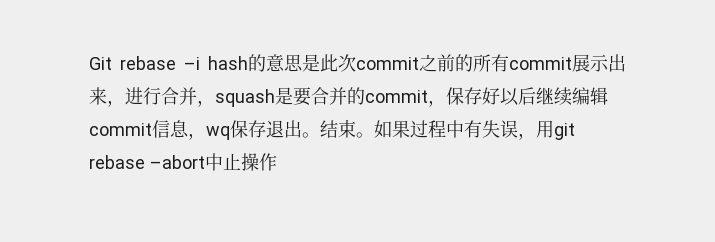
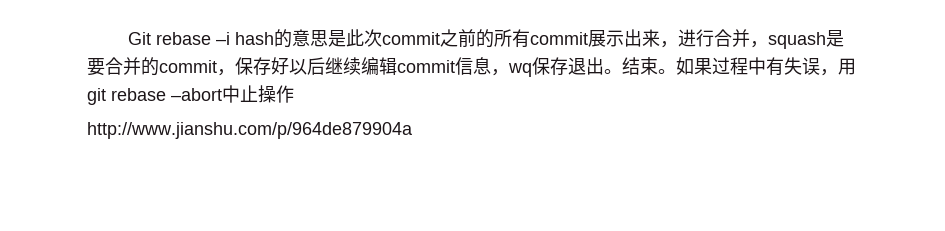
(277, 162) none -> [87,122,413,139] // http://www.jianshu.com/p/964de879904a

